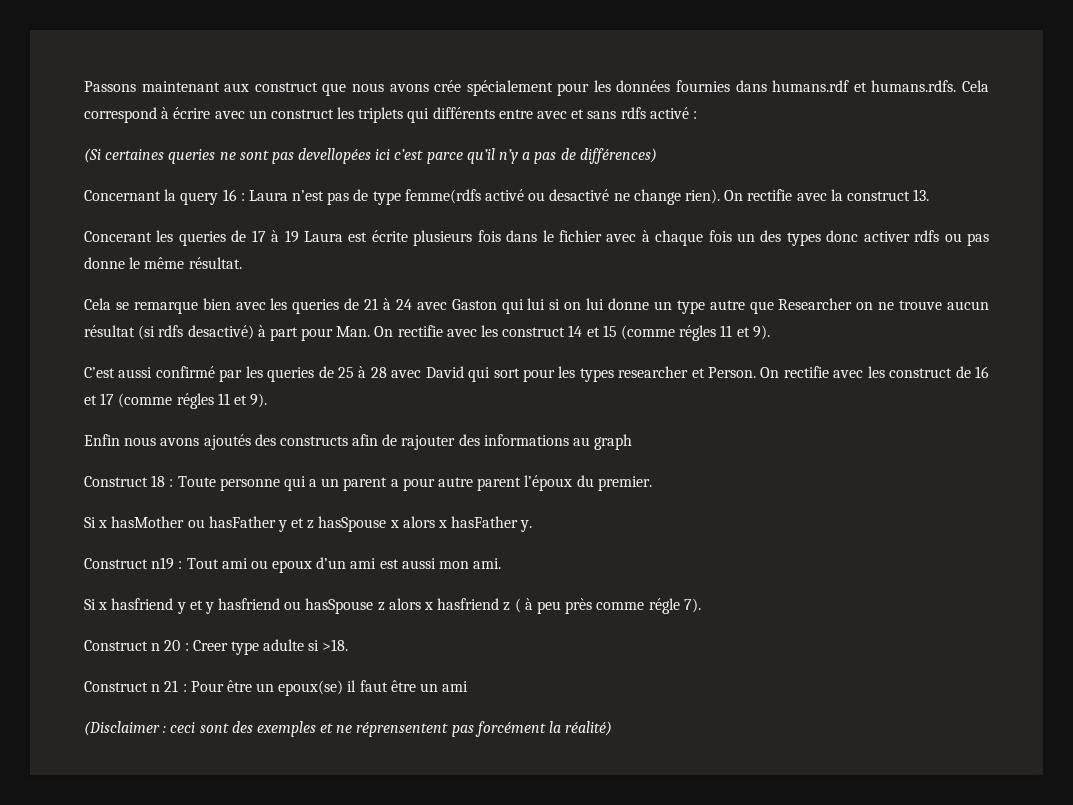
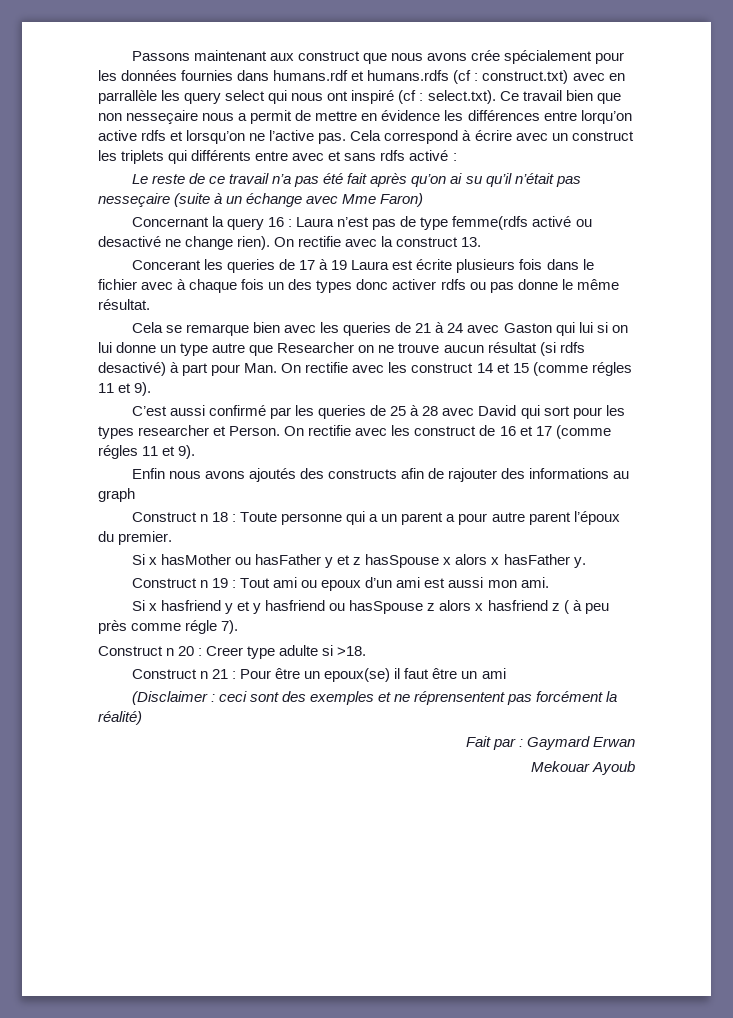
[871,80,957,92] humans.rdfs. -> [367,70,625,84] [98,90,621,104] [98,110,632,124] [98,130,347,144] humans.rdfs (cf : construct.txt) avec en parrallèle les query select qui nous ont inspiré (cf : select.txt). Ce travail bien que non nesseçaire nous a permit de mettre en évidence les différences entre lorqu’on active rdfs et lorsqu’on ne l’active pas.
[84,148,657,164] (Si certaines queries ne sont pas devellopées ici c’est parce qu’il n’y a pas de différences) -> [131,173,581,187] [98,193,424,207] Le reste de ce travail n’a pas été fait après qu’on ai su qu’il n’était pas nesseçaire (suite à un échange avec Mme Faron)
(148, 481) none -> [199,514,208,522] n
[151,557,175,570] n19 -> [199,578,229,588] n 19
(613, 728) none -> [465,736,635,750] [530,761,635,775] // Fait par : Gaymard Erwan // Mekouar Ayoub

